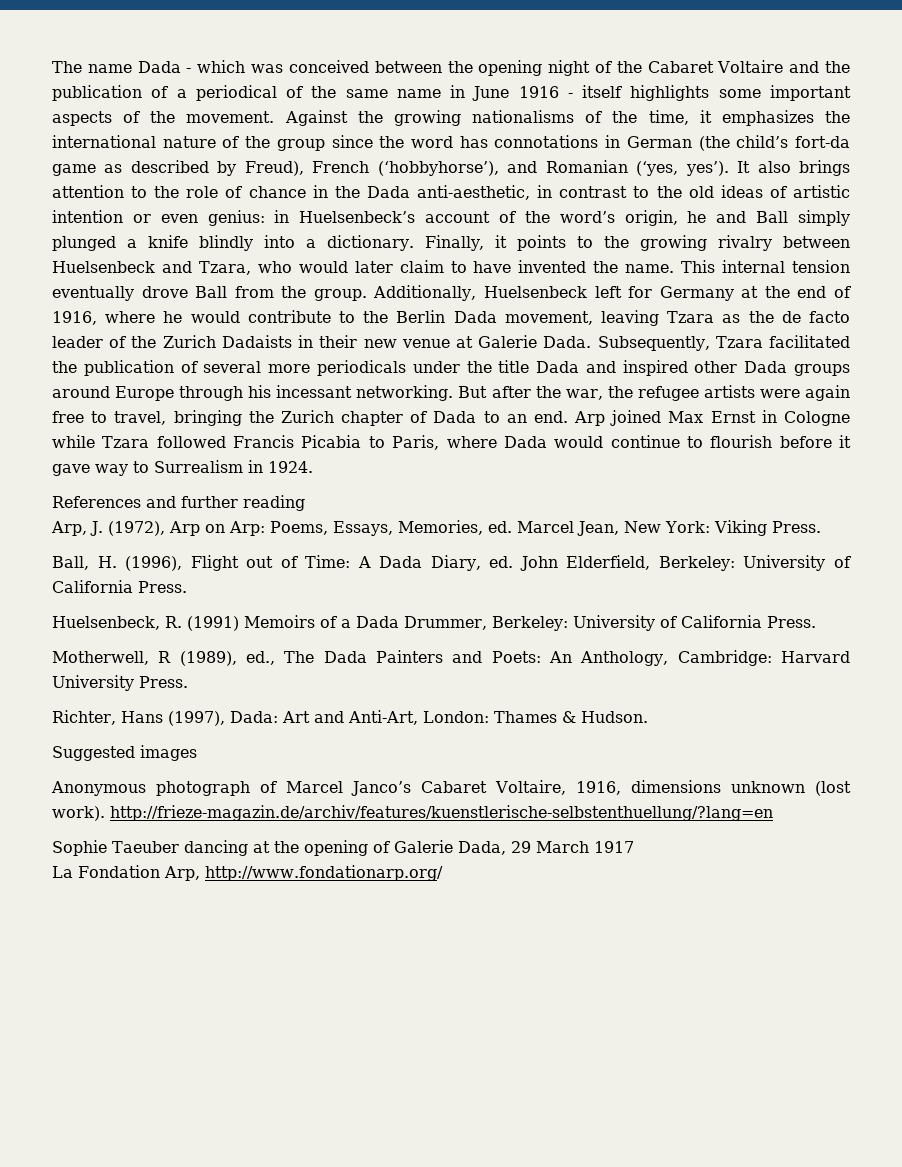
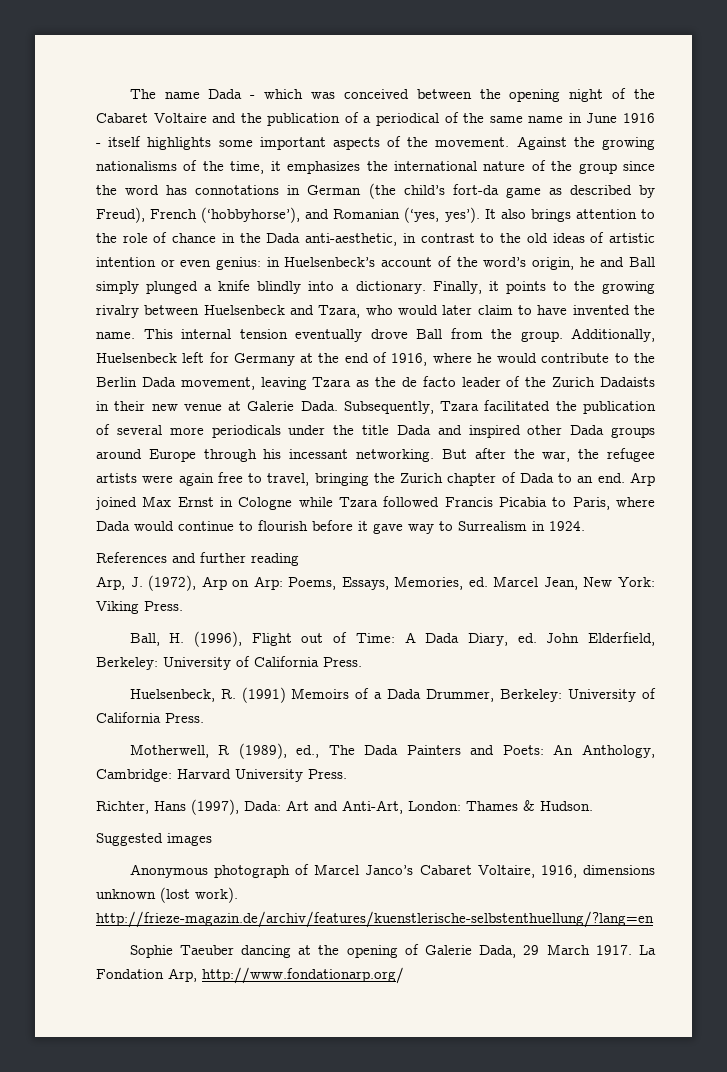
[593,841,634,853] 1917 // -> [595,945,632,955] 1917.

